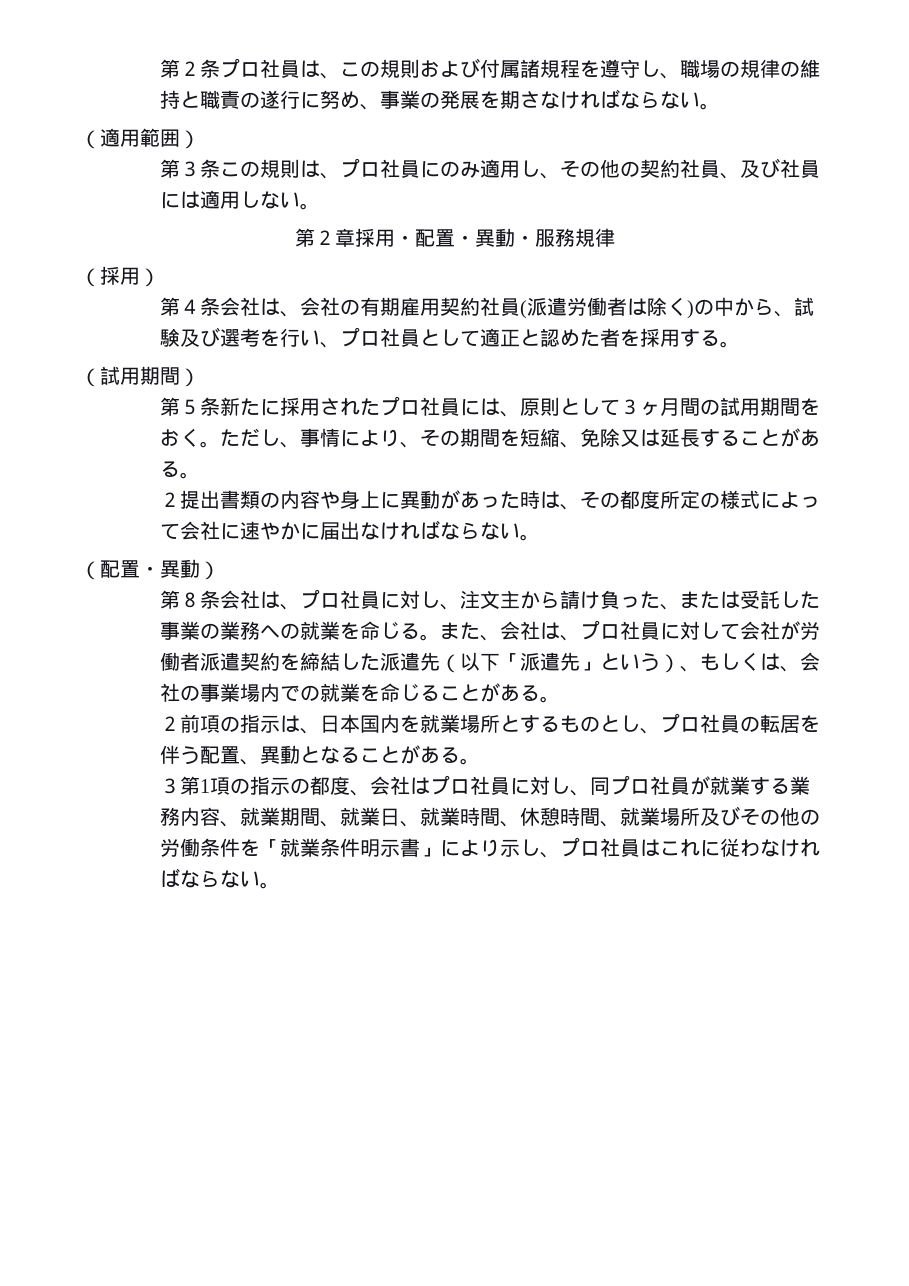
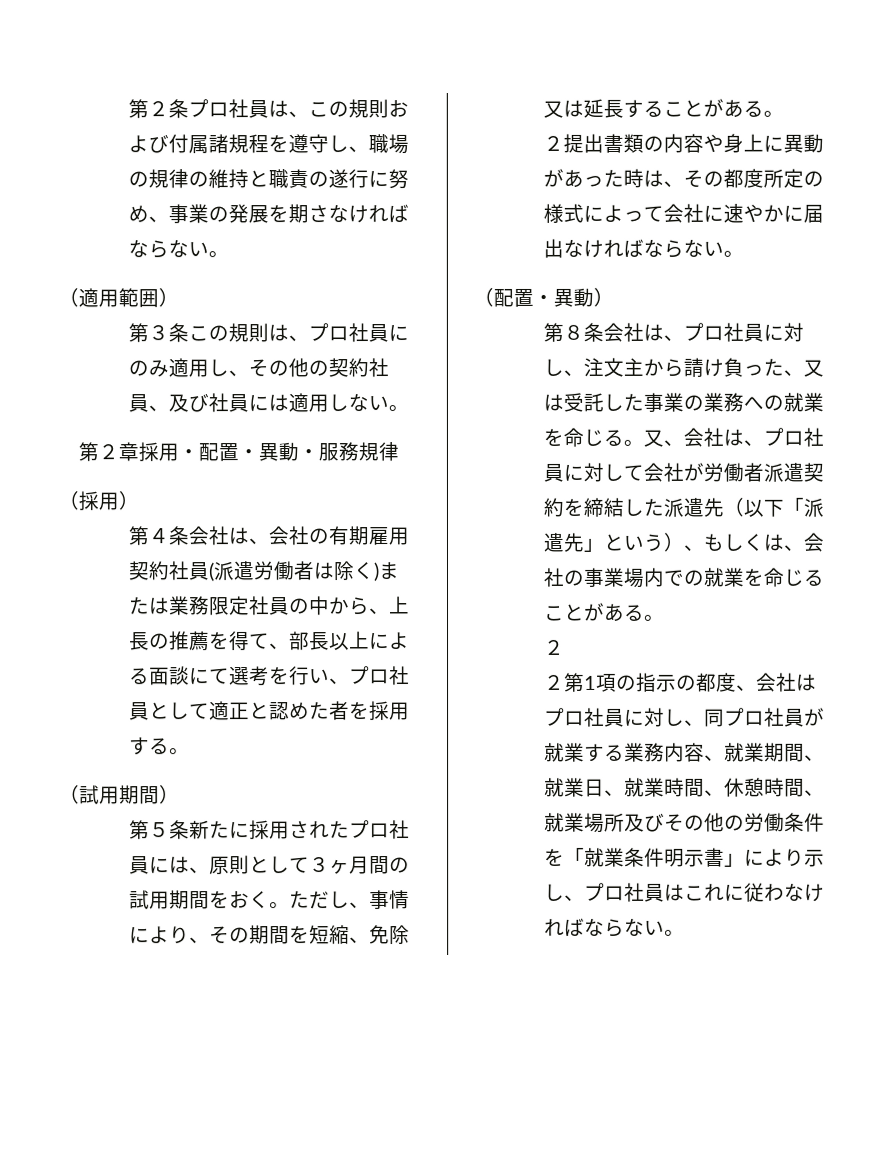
[693,297,814,317] [159,327,220,347] の中から、試験及び -> [378,562,401,580] [129,596,411,616] [129,631,411,652] [129,666,231,686] または業務限定社員の中から、上長の推薦を得て、部長以上による面談にて
[679,591,720,609] また -> [803,359,825,377] 又
[439,622,480,640] また -> [643,429,665,447] 又
[179,713,820,734] [159,745,480,765] [159,778,180,794] 前項の指示は、日本国内を就業場所とするものとし、プロ社員の転居を伴う配置、異動となることがある。 // ３ -> [544,674,566,690] // ２

